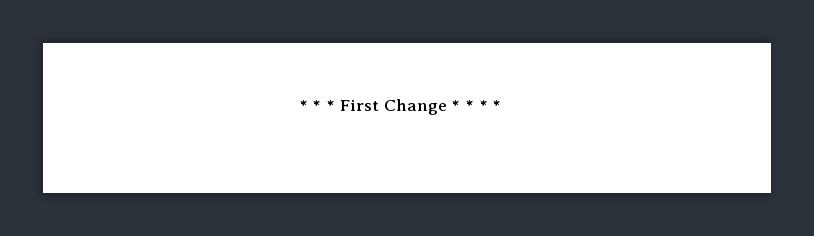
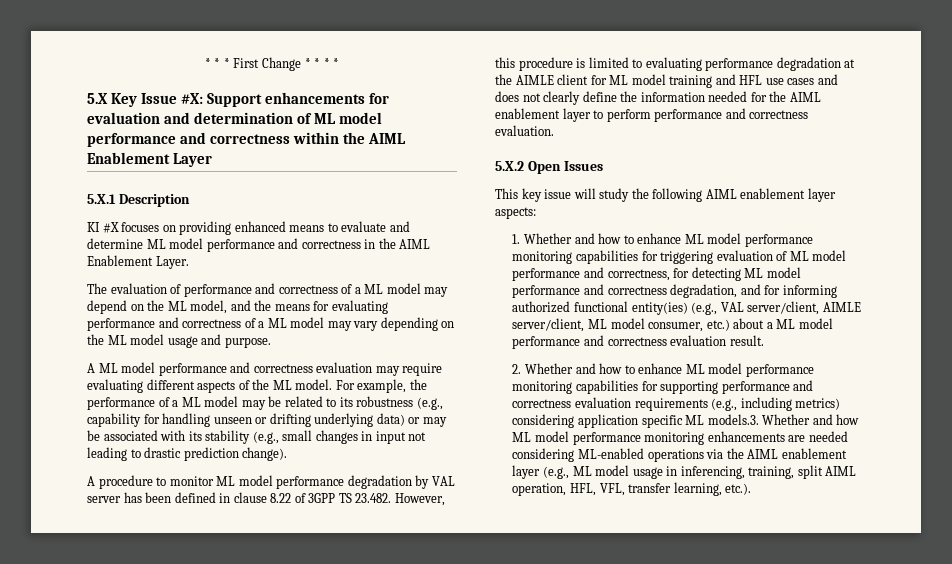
(502, 105) none -> [87,92,390,107] [87,112,383,124] [87,132,407,147] [87,152,213,167] [87,194,190,207] [87,221,410,235] [87,238,431,252] [87,255,189,269] [87,283,449,297] [87,300,388,314] [87,317,455,331] [87,334,271,348] [87,362,443,376] [87,379,427,393] [87,396,443,410] [87,413,447,427] [87,430,427,444] [87,447,288,461] [87,475,455,489] [87,492,445,506] [495,57,856,71] [495,74,838,88] [495,91,821,105] [495,108,809,122] [495,125,554,136] [495,161,603,174] [495,188,836,202] [495,207,536,219] [512,233,813,247] [512,250,847,264] [512,267,801,281] [512,284,837,298] [512,301,861,315] [512,318,833,332] [512,335,764,349] [512,363,814,377] [512,380,814,394] [512,397,841,411] [512,414,860,428] [512,431,848,445] [512,448,847,462] [512,465,857,479] [512,482,752,496] // 5.X Key Issue #X: Support enhancements for evaluation and determination of ML model performance and correctness within the AIML Enablement Layer // 5.X.1 Description // KI #X focuses on providing enhanced means to evaluate and determine ML model performance and correctness in the AIML Enablement Layer. // The evaluation of performance and correctness of a ML model may depend on the ML model, and the means for evaluating performance and correctness of a ML model may vary depending on the ML model usage and purpose. // A ML model performance and correctness evaluation may require evaluating different aspects of the ML model. For example, the performance of a ML model may be related to its robustness (e.g., capability for handling unseen or drifting underlying data) or may be associated with its stability (e.g., small changes in input not leading to drastic prediction change). // A procedure to monitor ML model performance degradation by VAL server has been defined in clause 8.22 of 3GPP TS 23.482. However, this procedure is limited to evaluating performance degradation at the AIMLE client for ML model training and HFL use cases and does not clearly define the information needed for the AIML enablement layer to perform performance and correctness evaluation. // 5.X.2 Open Issues // This key issue will study the following AIML enablement layer aspects: // 1. Whether and how to enhance ML model performance monitoring capabilities for triggering evaluation of ML model performance and correctness, for detecting ML model performance and correctness degradation, and for informing authorized functional entity(ies) (e.g., VAL server/client, AIMLE server/client, ML model consumer, etc.) about a ML model performance and correctness evaluation result. // 2. Whether and how to enhance ML model performance monitoring capabilities for supporting performance and correctness evaluation requirements (e.g., including metrics) considering application specific ML models.3. Whether and how ML model performance monitoring enhancements are needed considering ML-enabled operations via the AIML enablement layer (e.g., ML model usage in inferencing, training, split AIML operation, HFL, VFL, transfer learning, etc.).

